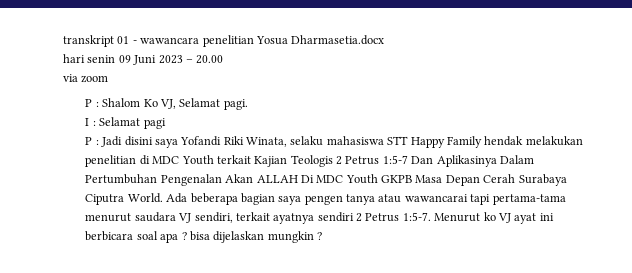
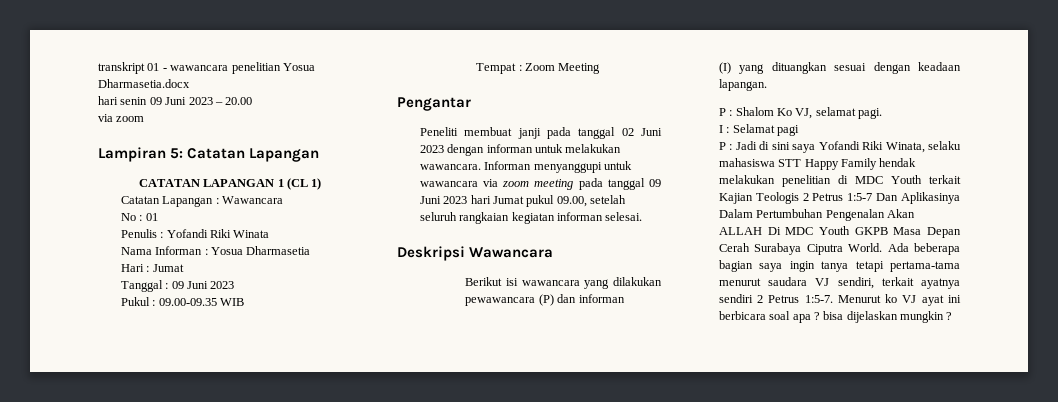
(109, 79) none -> [98,147,320,162] [138,178,322,190] [120,196,283,207] [120,213,158,221] [120,229,270,238] [120,246,311,255] [120,264,184,272] [120,280,235,292] [120,297,244,306] [476,63,601,74] [397,97,471,111] [419,127,662,139] [419,144,622,156] [419,161,632,173] [419,178,661,190] [419,195,627,207] [419,212,643,224] [397,246,554,261] [465,277,662,289] [465,294,625,306] [718,62,961,74] [718,79,767,91] // Lampiran 5: Catatan Lapangan // CATATAN LAPANGAN 1 (CL 1) // Catatan Lapangan : Wawancara // No : 01 // Penulis : Yofandi Riki Winata // Nama Informan : Yosua Dharmasetia // Hari : Jumat // Tanggal : 09 Juni 2023 // Pukul : 09.00-09.35 WIB // Tempat : Zoom Meeting // Pengantar // Peneliti membuat janji pada tanggal 02 Juni 2023 dengan informan untuk melakukan wawancara. Informan menyanggupi untuk wawancara via zoom meeting pada tanggal 09 Juni 2023 hari Jumat pukul 09.00, setelah seluruh rangkaian kegiatan informan selesai. // Deskripsi Wawancara // Berikut isi wawancara yang dilakukan pewawancara (P) dan informan // (I) yang dituangkan sesuai dengan keadaan lapangan.
[179,98,221,107] Selamat -> [815,107,856,116] selamat
[124,136,153,146] disini -> [759,141,790,150] di sini
[304,194,491,205] pengen tanya atau wawancarai tapi -> [789,261,884,272] ingin tanya tetapi

